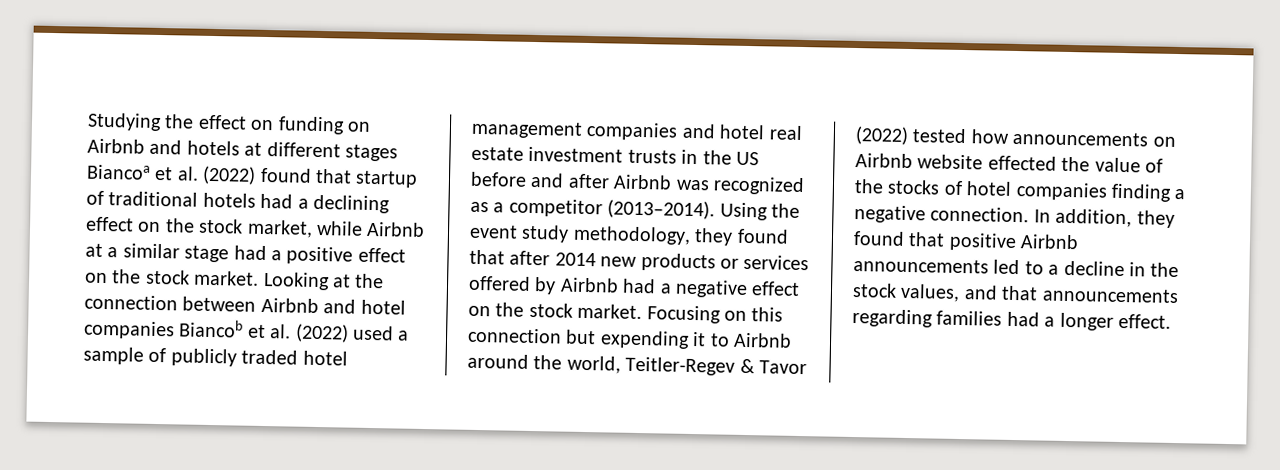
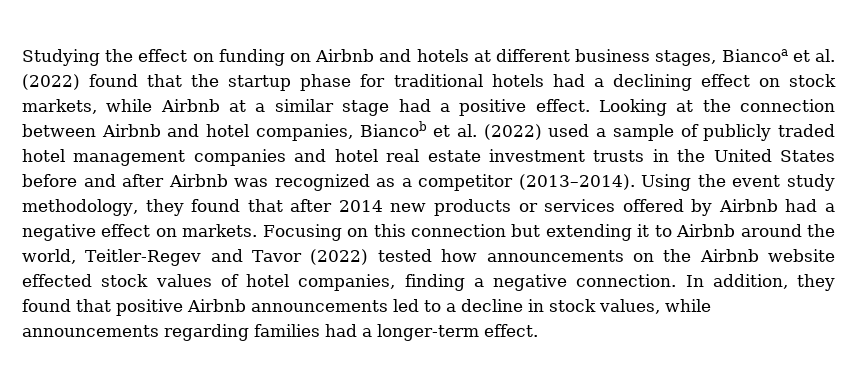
[345,144,398,162] stages -> [575,49,717,66] business stages,
[355,170,419,188] [86,190,104,205] startup of -> [191,74,386,91] the startup phase for
[164,218,313,238] the stock market, -> [788,74,836,87] [22,99,97,114] stock markets,
[357,247,406,263] [85,269,260,286] effect on the stock market. -> [535,99,590,112] effect.
[83,320,175,340] companies -> [255,124,353,141] companies,
[736,151,759,166] US -> [713,149,835,162] United States
[495,302,643,320] the stock market. -> [182,224,258,237] markets.
[599,330,690,349] expending -> [545,224,632,241] extending
[739,358,755,374] & -> [210,249,243,262] and
(1176, 141) none -> [663,249,692,262] the
[1061,156,1163,173] [854,179,941,195] the value of the stocks -> [101,274,212,287] stock values
[1015,182,1108,201] companies -> [298,274,396,291] companies,
[1150,262,1180,278] the -> (544, 305) none
[963,285,1039,301] and that -> [665,299,711,312] while
[1059,312,1114,331] longer -> [377,324,479,341] longer-term

